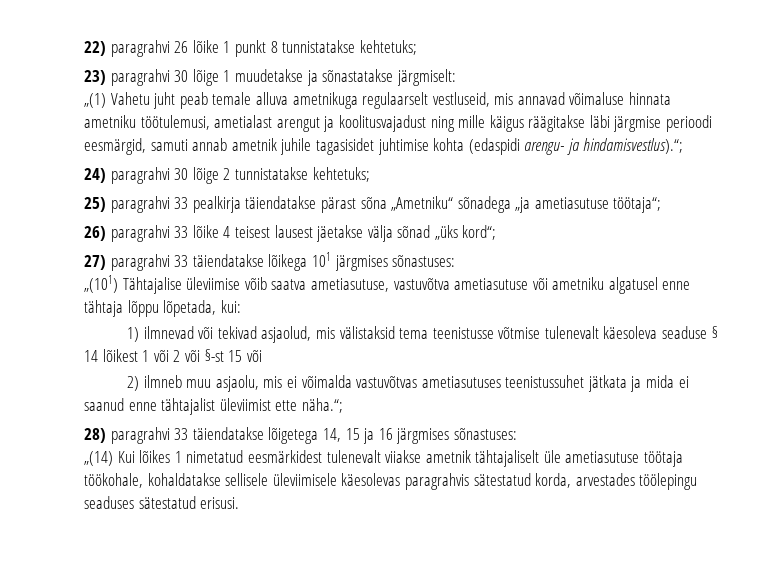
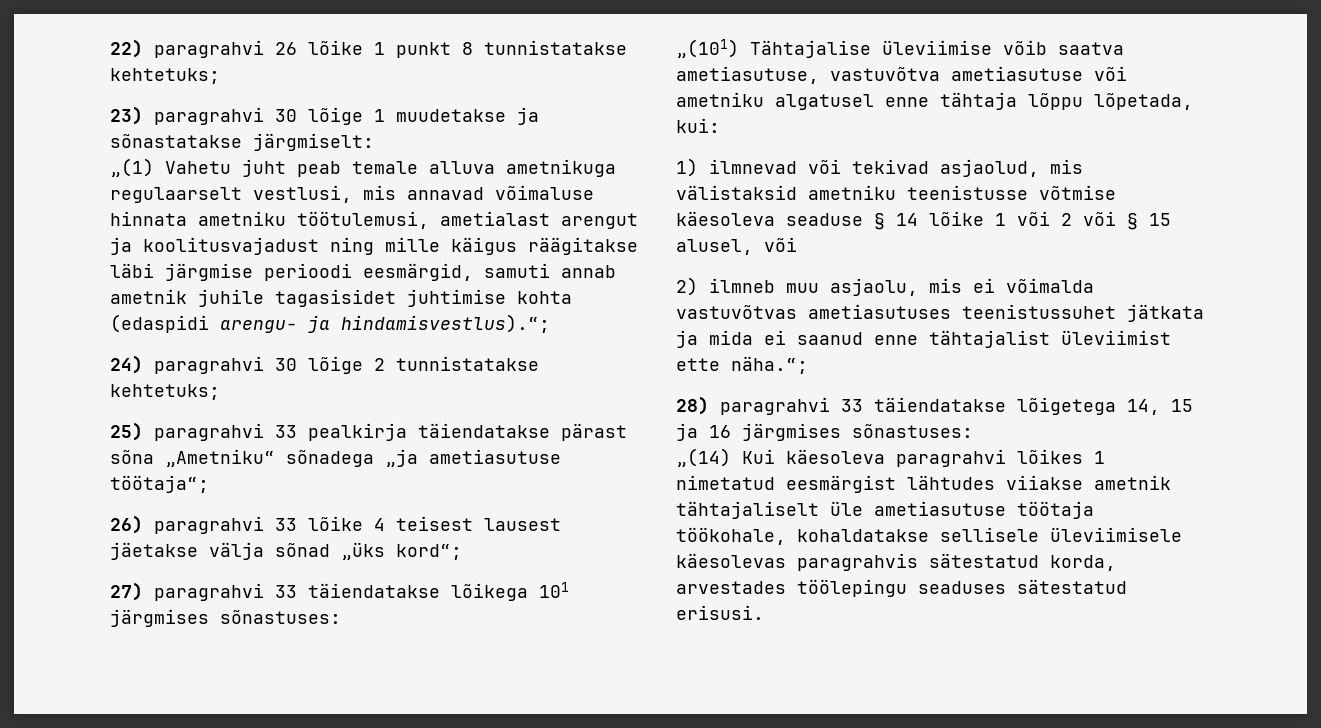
[432,92,490,107] vestluseid, -> [253,185,352,203] vestlusi,
[399,328,429,339] tema -> [808,185,896,200] ametniku
[544,326,599,339] tulenevalt -> (1116, 192) none
[102,349,138,362] lõikest -> [929,211,984,226] lõike
[204,349,243,362] §-st 15 -> [1127,213,1171,230] [676,239,753,255] § 15 alusel,
(135, 457) none -> [786,449,1006,467] käesoleva paragrahvi
[247,450,381,463] eesmärkidest tulenevalt -> [786,475,995,493] eesmärgist lähtudes

